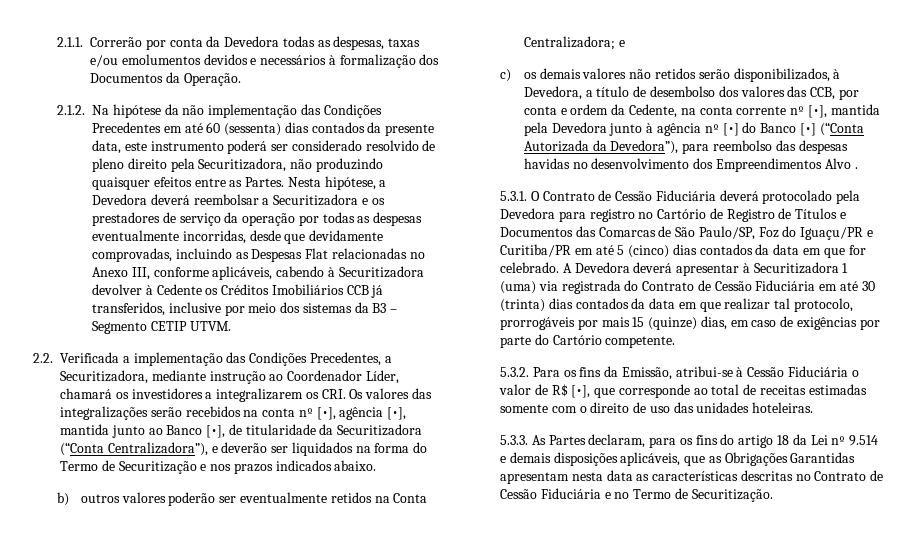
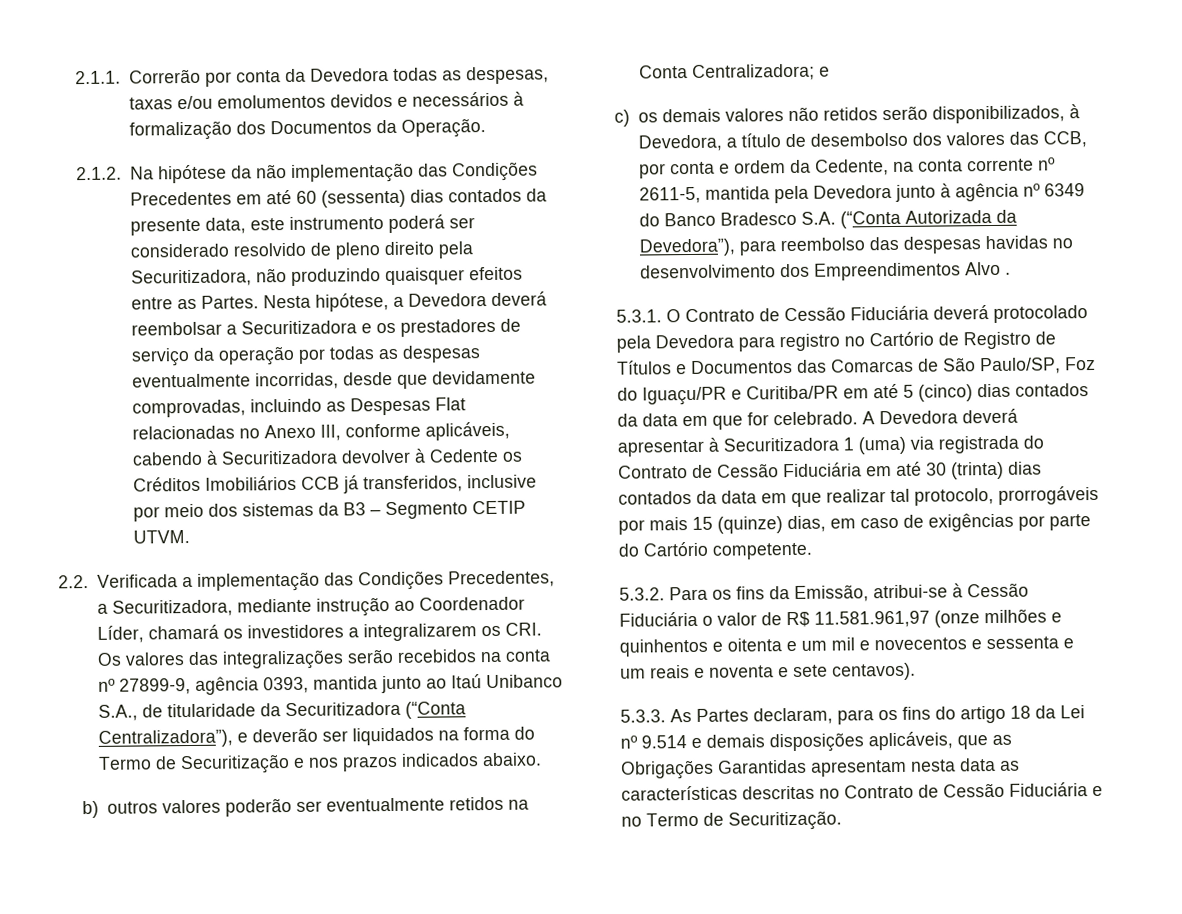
[316,407,407,420] [60,424,226,438] [•], agência [•], mantida junto ao Banco [•], -> [118,674,563,695] [97,704,138,721] 27899-9, agência 0393, mantida junto ao Itaú Unibanco S.A.,
[807,105,827,118] [•], -> [638,186,701,204] 2611-5,
[722,123,739,136] [•] -> [1043,183,1085,197] 6349
[799,123,816,136] [•] -> [719,211,836,226] Bradesco S.A.
[571,384,867,398] [499,402,814,413] [•], que corresponde ao total de receitas estimadas somente com o direito de uso das unidades hoteleiras. -> [813,608,1062,628] [618,636,1074,657] [619,662,916,681] 11.581.961,97 (onze milhões e quinhentos e oitenta e um mil e novecentos e sessenta e um reais e noventa e sete centavos).

